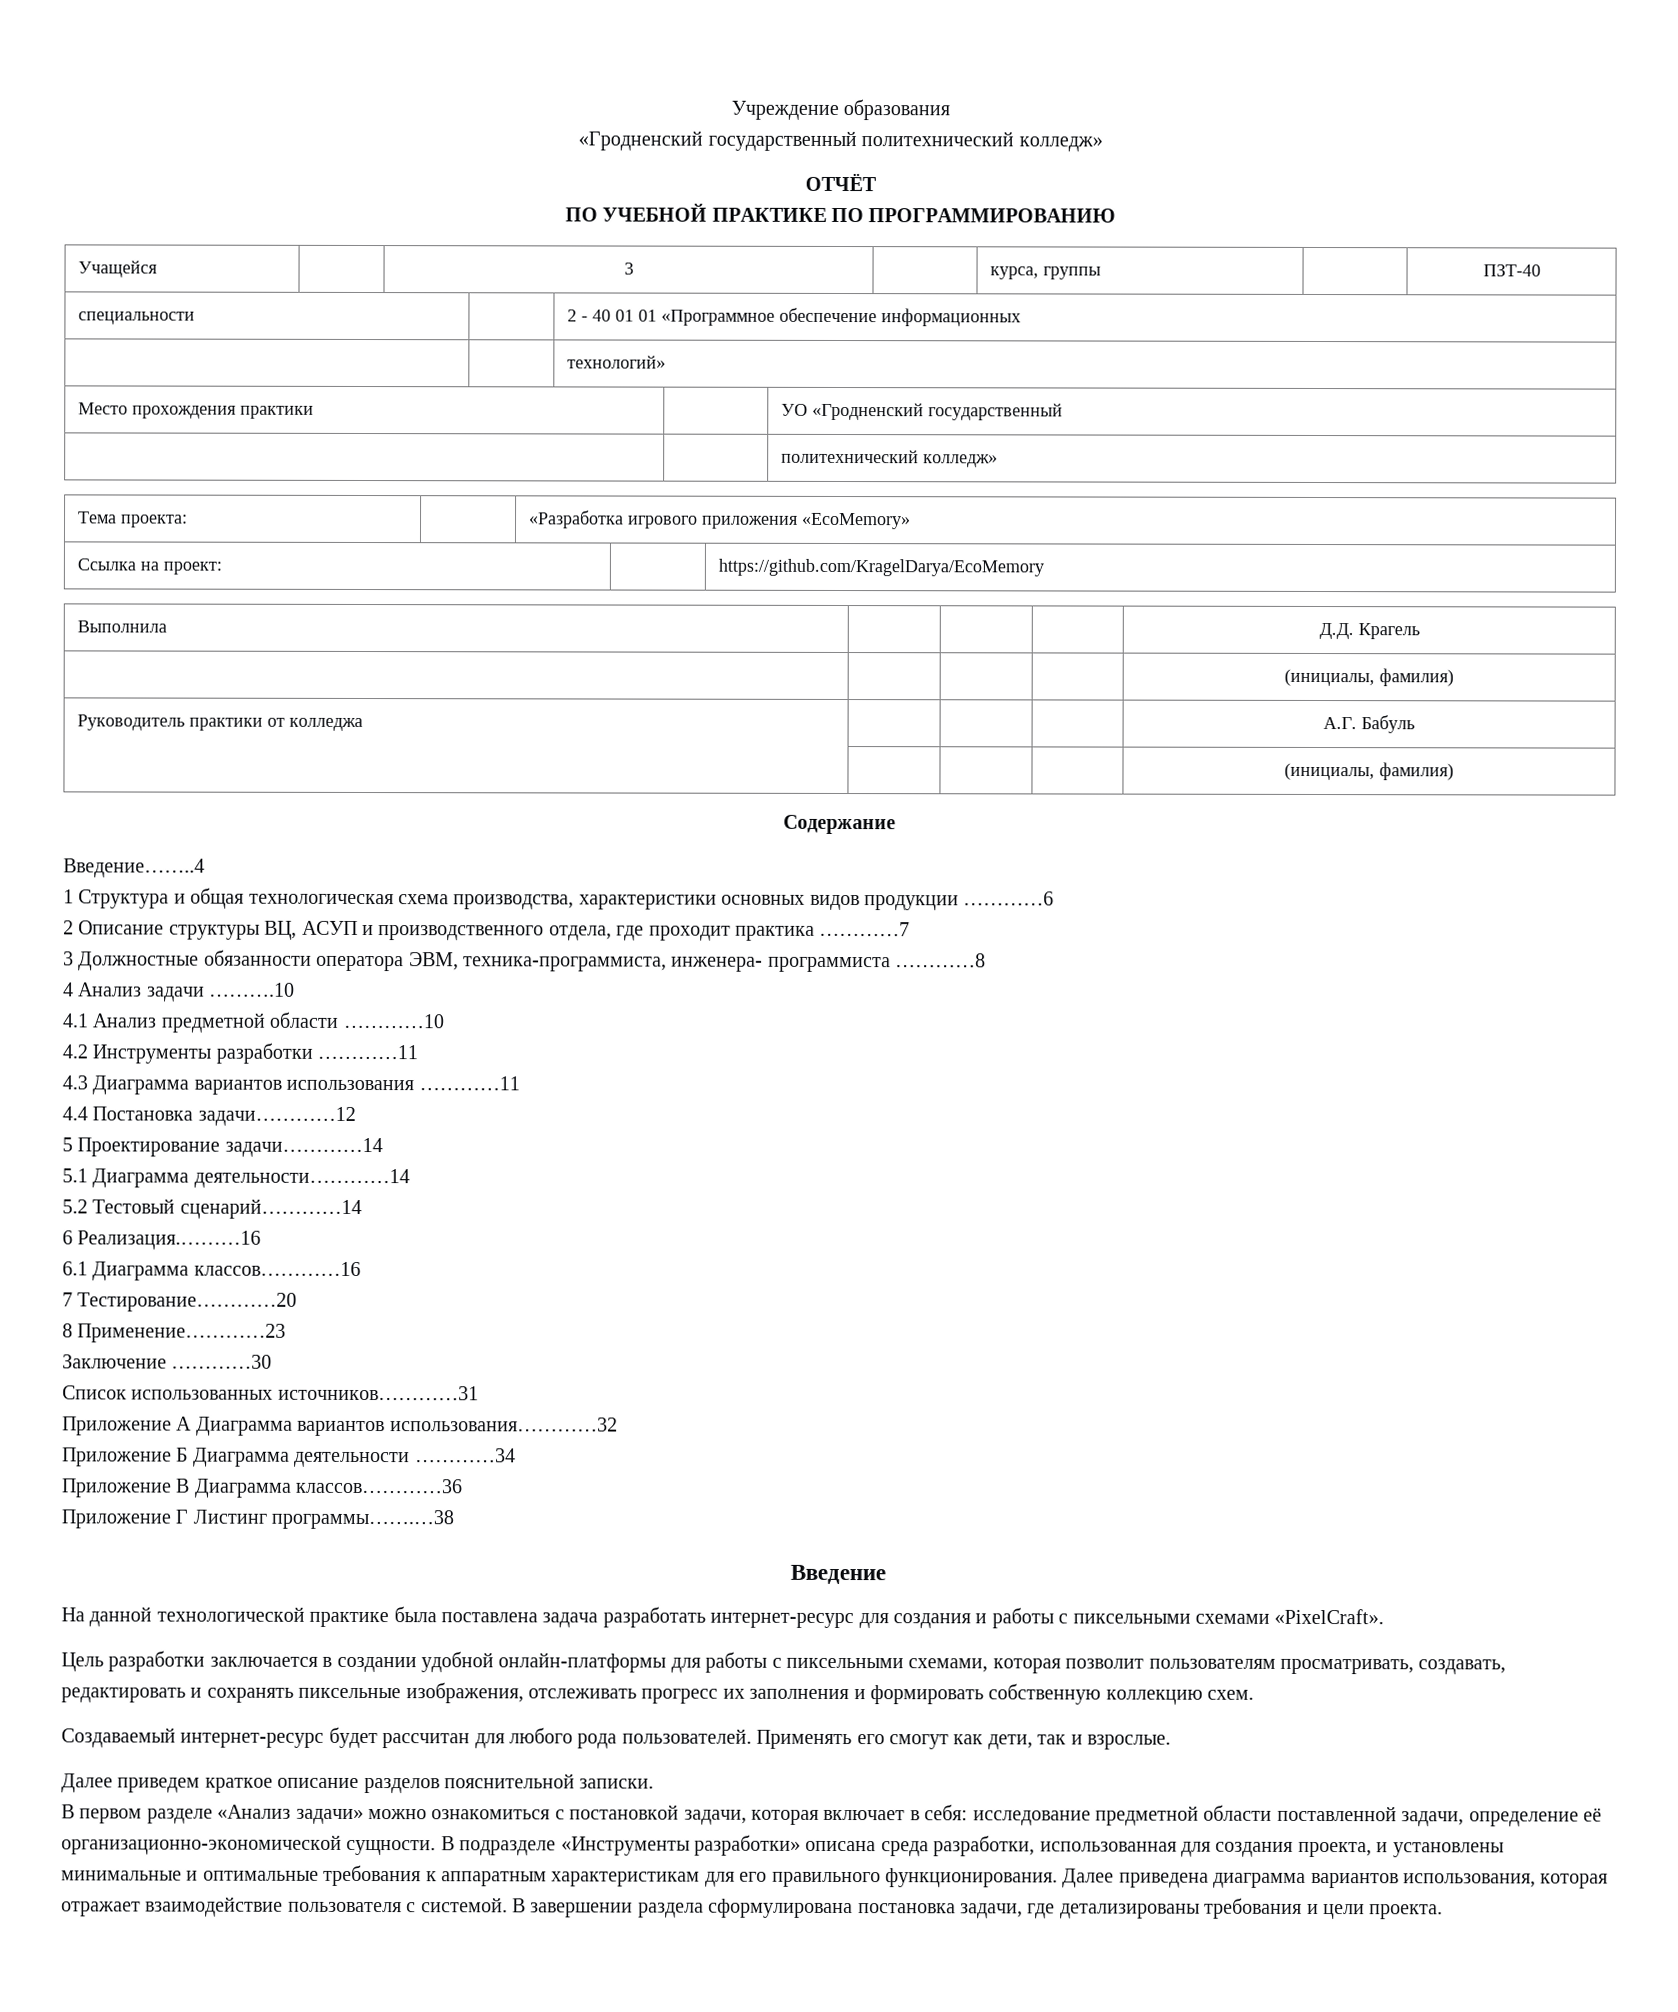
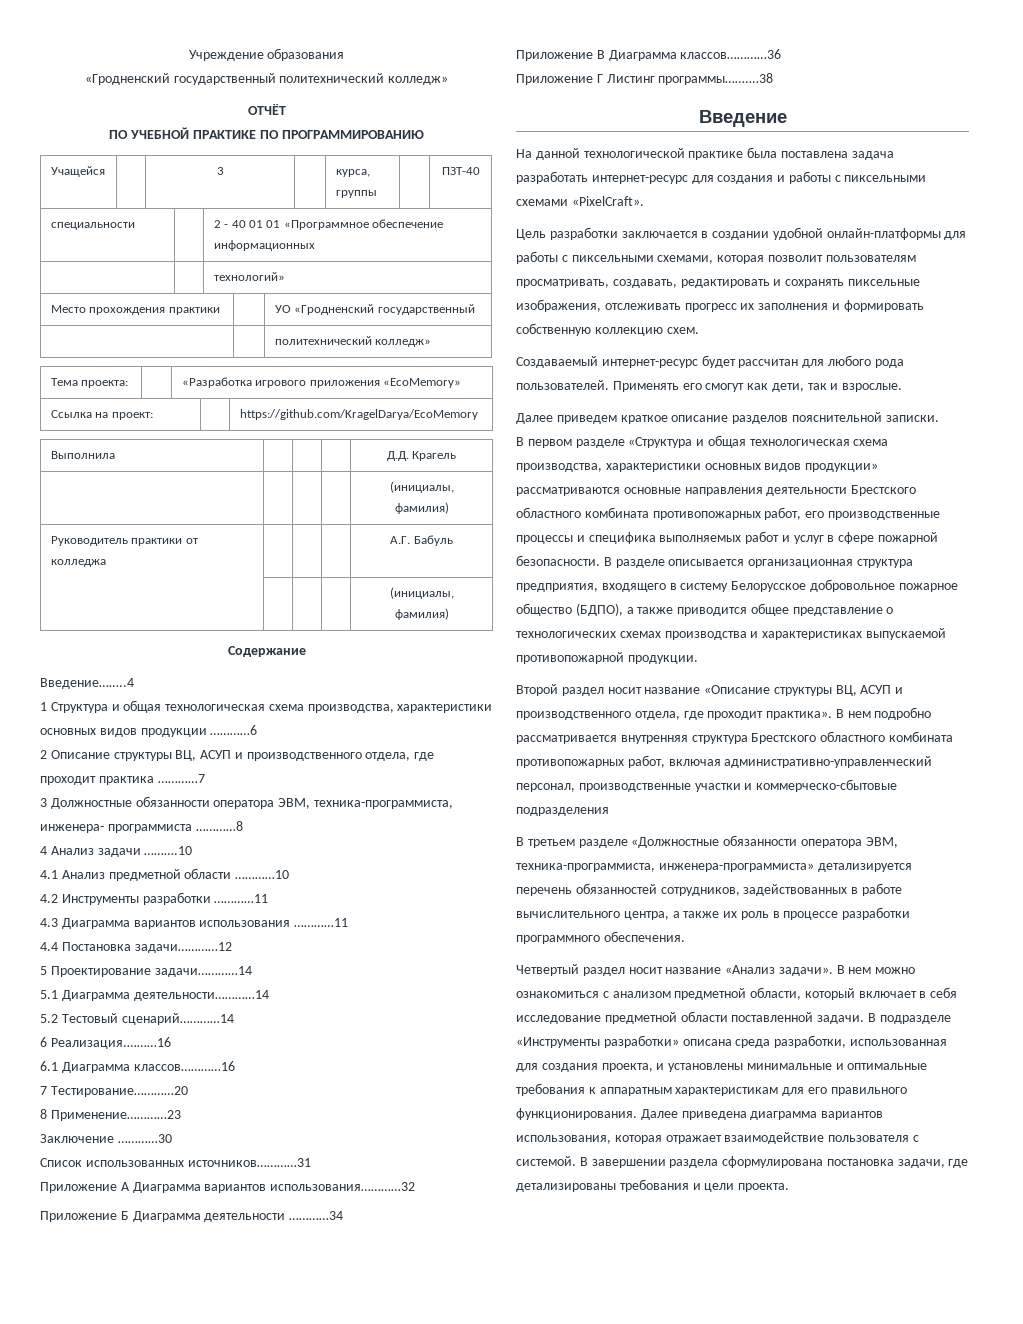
[217,1804,819,1825] «Анализ задачи» можно ознакомиться с постановкой задачи, которая -> [628,435,889,448] [516,463,879,472] [516,485,917,496] [516,507,940,520] [516,531,939,544] [516,555,913,568] [516,579,958,592] [516,603,894,616] [516,628,946,640] [516,652,698,664] [516,684,904,696] [516,707,932,720] [516,731,953,744] [516,755,933,768] [516,779,898,792] [516,807,609,816] [516,835,898,848] [516,863,912,872] [516,883,902,896] [516,907,911,920] [516,931,685,944] [516,964,916,976] [516,987,855,1000] «Структура и общая технологическая схема производства, характеристики основных видов продукции» рассматриваются основные направления деятельности Брестского областного комбината противопожарных работ, его производственные процессы и специфика выполняемых работ и услуг в сфере пожарной безопасности. В разделе описывается организационная структура предприятия, входящего в систему Белорусское добровольное пожарное общество (БДПО), а также приводится общее представление о технологических схемах производства и характеристиках выпускаемой противопожарной продукции. // Второй раздел носит название «Описание структуры ВЦ, АСУП и производственного отдела, где проходит практика». В нем подробно рассматривается внутренняя структура Брестского областного комбината противопожарных работ, включая административно-управленческий персонал, производственные участки и коммерческо-сбытовые подразделения // В третьем разделе «Должностные обязанности оператора ЭВМ, техника-программиста, инженера-программиста» детализируется перечень обязанностей сотрудников, задействованных в работе вычислительного центра, а также их роль в процессе разработки программного обеспечения. // Четвертый раздел носит название «Анализ задачи». В нем можно ознакомиться с анализом предметной области, который
[924,1804,969,1821] себя: -> [930,987,958,998] себя
[1401,1807,1603,1827] [61,1834,437,1856] задачи, определение её организационно-экономической сущности. -> [817,1015,865,1024] задачи.

